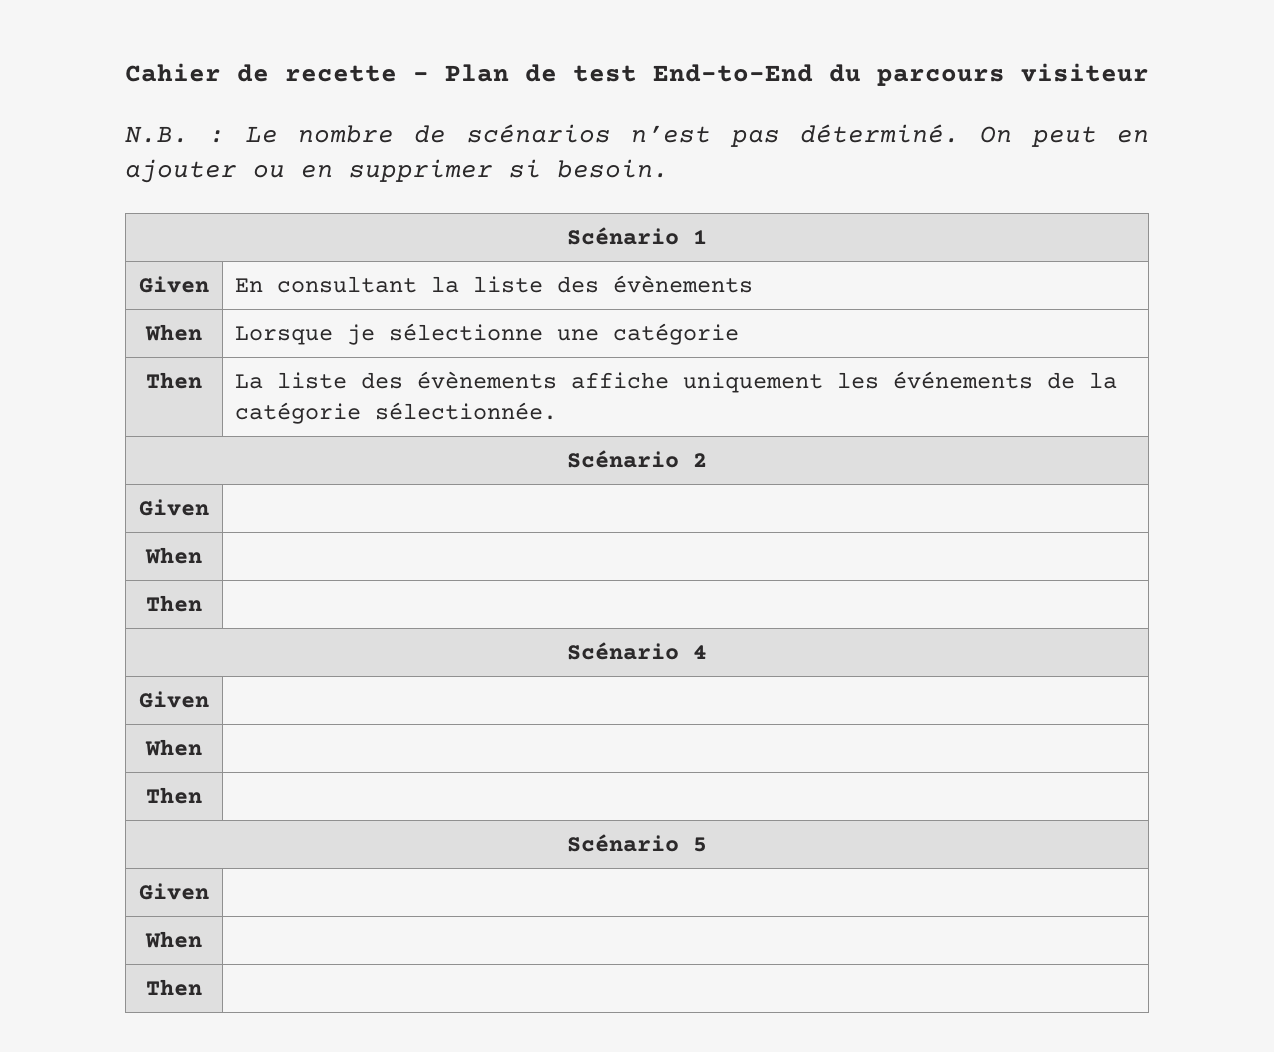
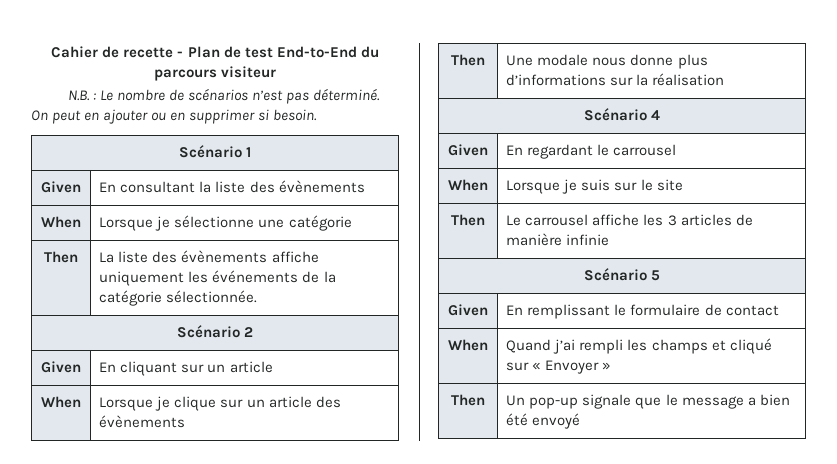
[145,547,202,564] [146,595,202,612] [567,642,707,660] [139,691,209,708] [145,739,202,756] [146,787,202,804] [567,834,707,852] [139,883,209,900] [145,931,202,948] [146,979,202,996] // When | // Then | // Scénario 4 // Given | // When | // Then | // Scénario 5 // Given | // When | // Then | -> [99,361,273,376] [41,396,81,408] [99,396,341,411] [99,415,186,428] [451,54,485,66] [506,54,708,69] [506,73,725,86] [583,108,661,121] [448,144,488,156] [506,144,677,159] [448,179,488,191] [506,179,683,194] [451,214,485,226] [506,214,753,226] [506,233,610,246] [583,268,661,281] [448,304,488,316] [506,304,779,319] [448,339,488,351] [506,338,772,354] [506,360,612,374] [451,394,485,406] [506,394,790,409] [506,413,581,429] En cliquant sur un article // When | Lorsque je clique sur un article des évènements // Then | Une modale nous donne plus d’informations sur la réalisation // Scénario 4 // Given | En regardant le carrousel // When | Lorsque je suis sur le site // Then | Le carrousel affiche les 3 articles de manière infinie // Scénario 5 // Given | En remplissant le formulaire de contact // When | Quand j’ai rempli les champs et cliqué sur « Envoyer » // Then | Un pop-up signale que le message a bien été envoyé

